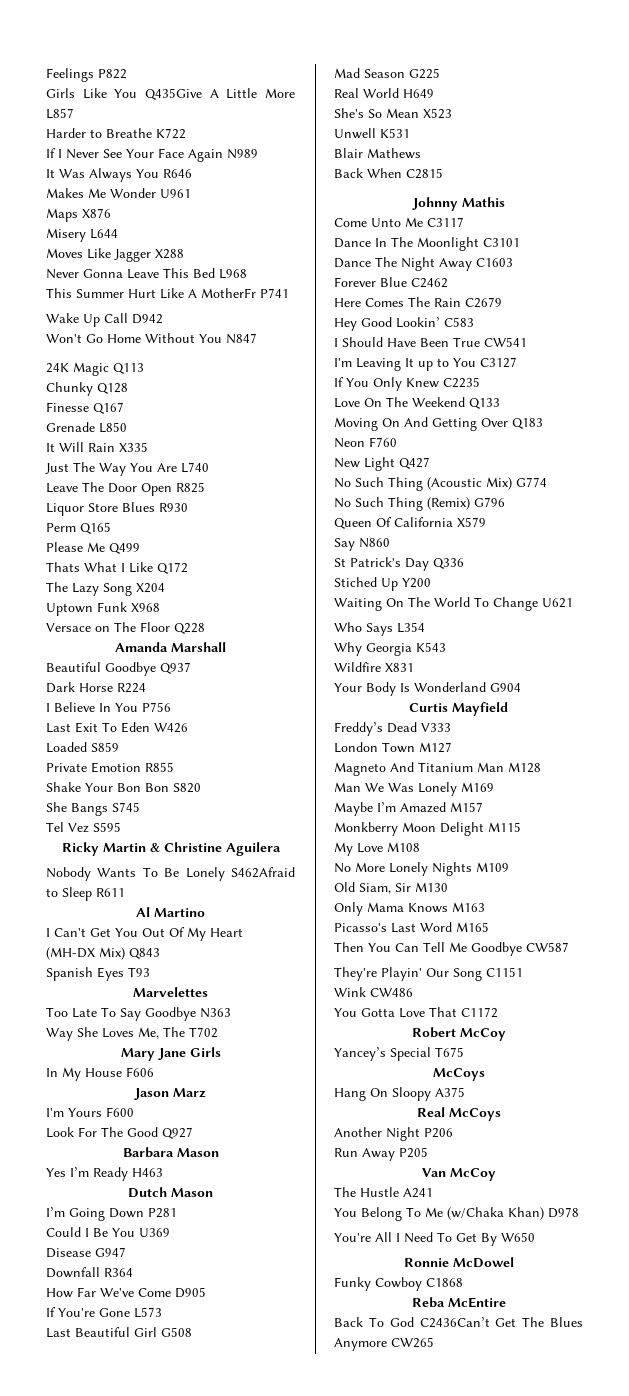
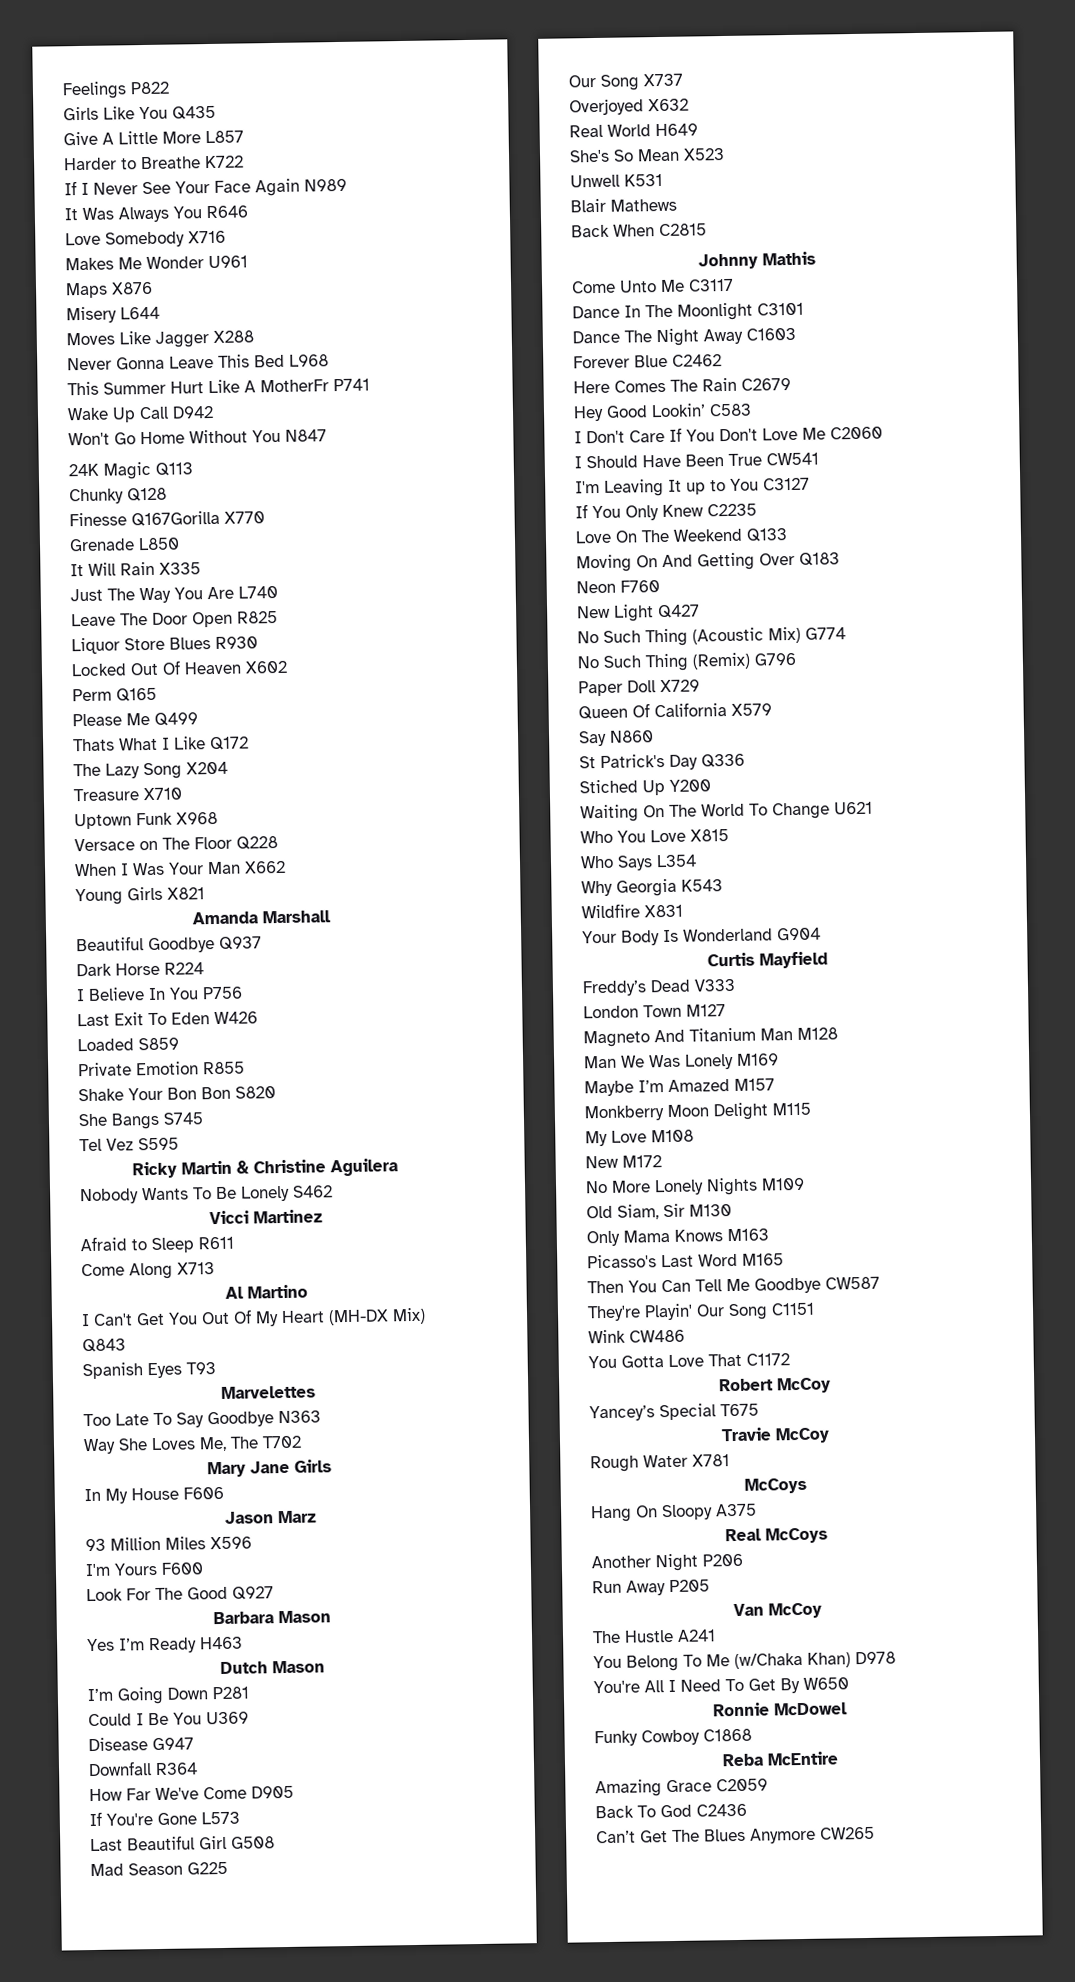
[145,88,202,100] Q435Give -> [172,105,216,120] [63,131,98,146] Q435 // Give
(192, 173) none -> [65,230,226,248] // Love Somebody X716
[93,402,124,414] Q167 -> [131,510,265,527] Q167Gorilla X770
(188, 507) none -> [71,660,288,677] // Locked Out Of Heaven X602
(165, 588) none -> [73,787,182,802] // Treasure X710
(205, 628) none -> [74,860,286,877] [75,886,205,906] // When I Was Your Man X662 // Young Girls X821
[231,867,295,878] S462Afraid -> [292,1185,333,1198] [208,1209,323,1225] [80,1236,127,1252] S462 // Vicci Martinez // Afraid
(125, 892) none -> [81,1262,215,1280] // Come Along X713
(206, 1093) none -> [85,1536,252,1552] // 93 Million Miles X596
(440, 73) none -> [568,73,683,91] [569,98,689,116] // Our Song X737 // Overjoyed X632
(474, 322) none -> [574,426,883,444] // I Don't Care If You Don't Love Me C2060
(505, 502) none -> [578,679,700,697] // Paper Doll X729
(573, 603) none -> [580,829,729,844] // Who You Love X815
(420, 847) none -> [585,1155,662,1169] // New M172
(464, 1052) none -> [720,1427,830,1444] [590,1454,730,1473] // Travie McCoy // Rough Water X781
(506, 1302) none -> [595,1778,768,1798] // Amazing Grace C2059
[419,1317,490,1328] C2436Can’t -> [696,1803,747,1817] [596,1830,636,1844] C2436 // Can’t

